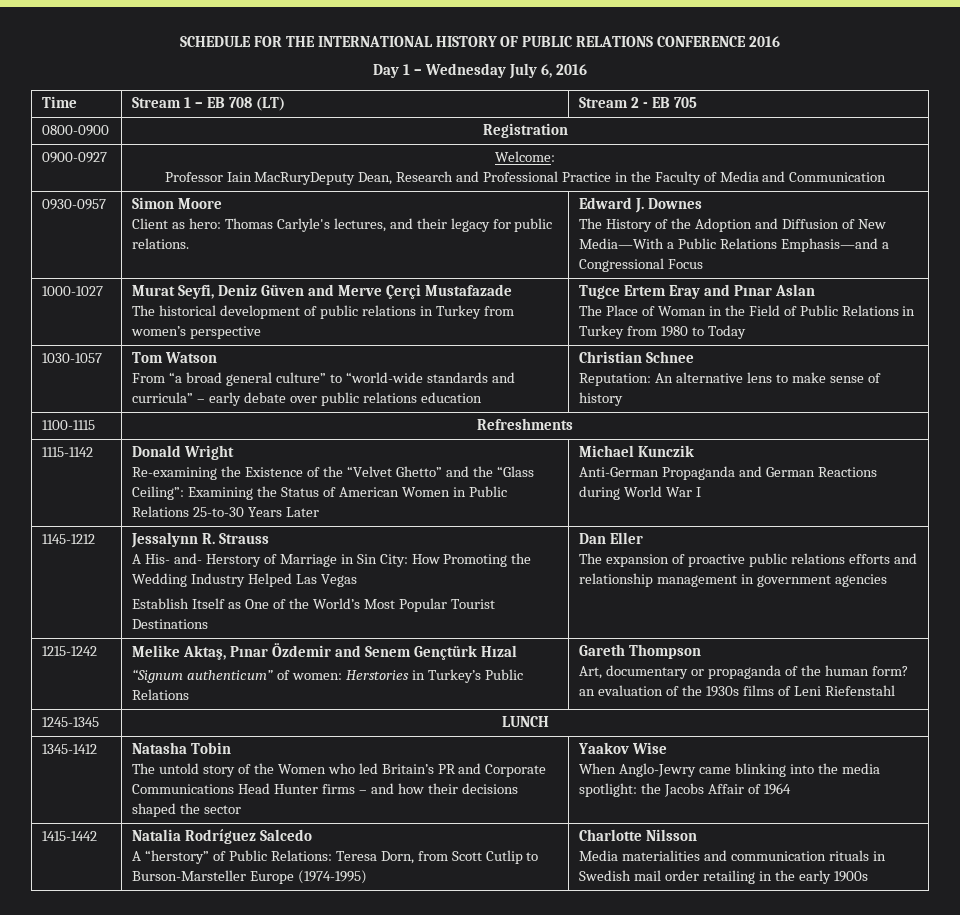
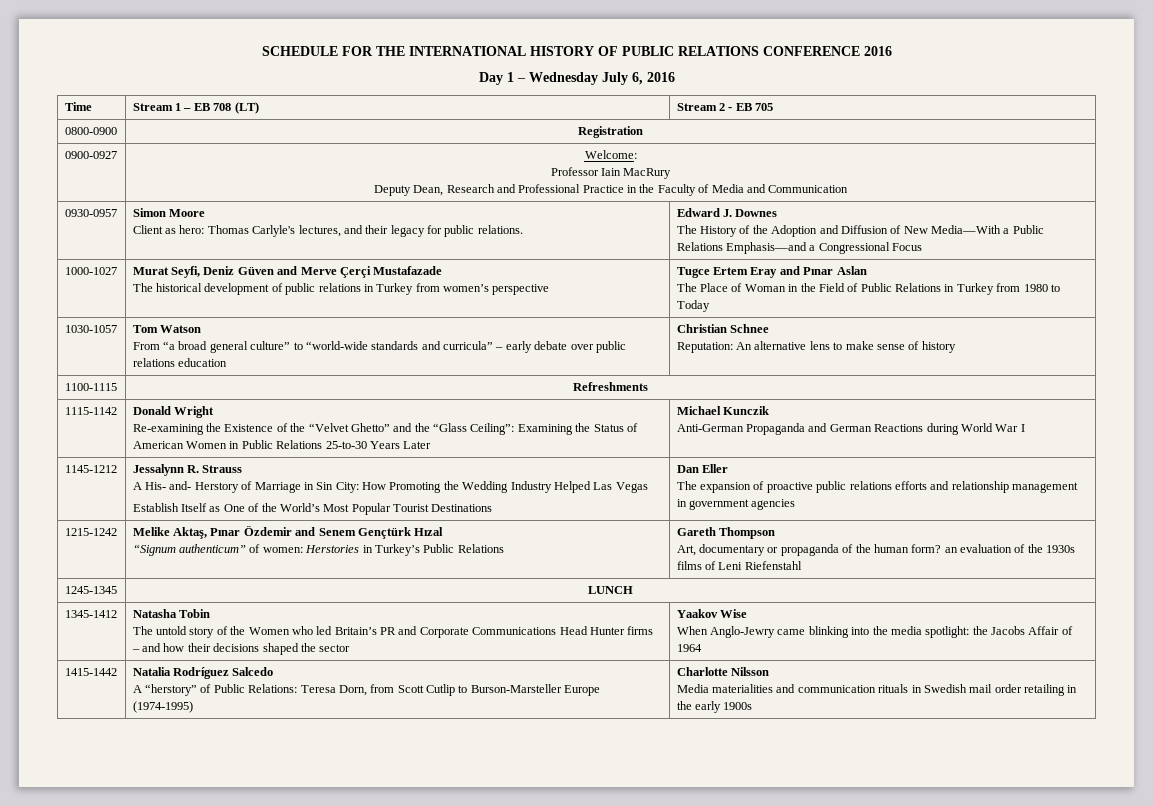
[254,172,356,185] MacRuryDeputy -> [623,168,672,179] [373,185,411,196] MacRury // Deputy

